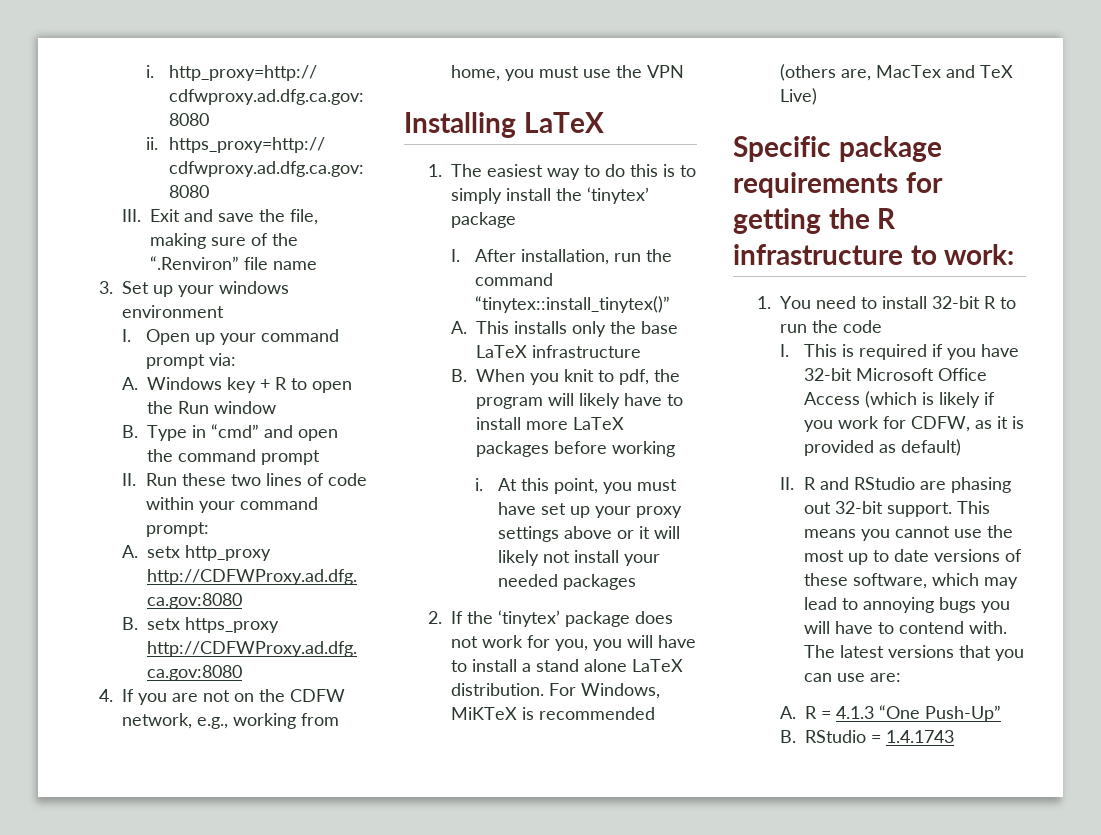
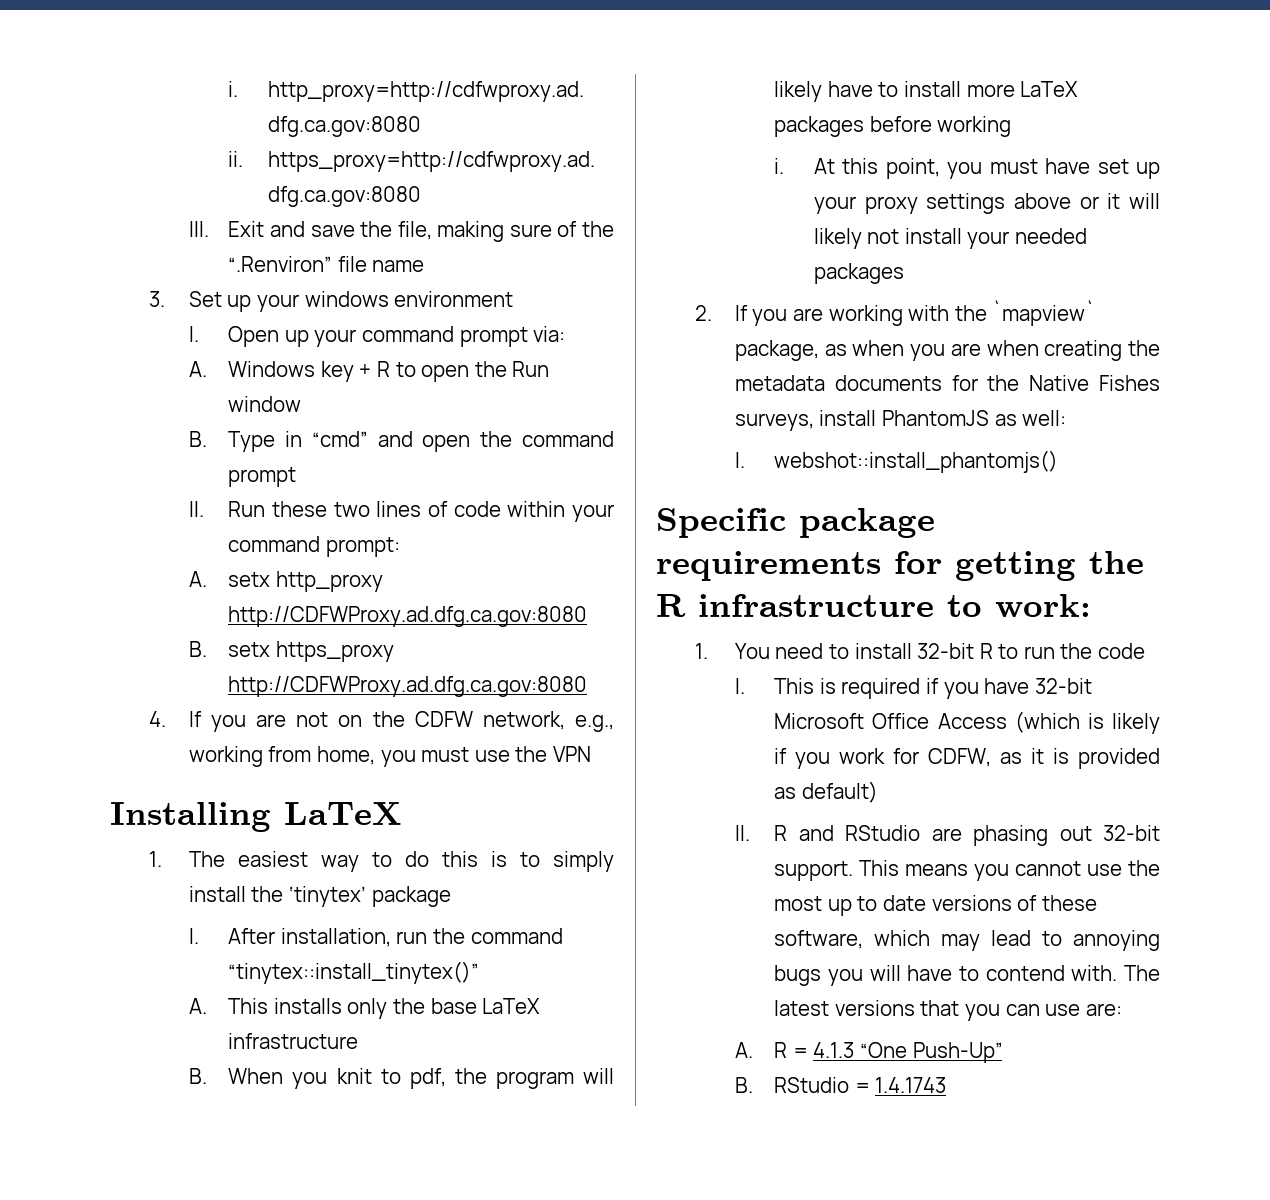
[467,610,674,627] [451,635,697,651] [451,659,684,672] [451,683,661,699] [451,707,656,720] [780,64,1014,81] [780,88,818,105] the ‘tinytex’ package does not work for you, you will have to install a stand alone LaTeX distribution. For Windows, MiKTeX is recommended (others are, MacTex and TeX Live) -> [752,300,1096,326] [734,340,1160,361] [734,375,1160,391] [734,410,1067,431] [734,450,1059,473] you are working with the `mapview` package, as when you are when creating the metadata documents for the Native Fishes surveys, install PhantomJS as well: // I. webshot::install_phantomjs()

